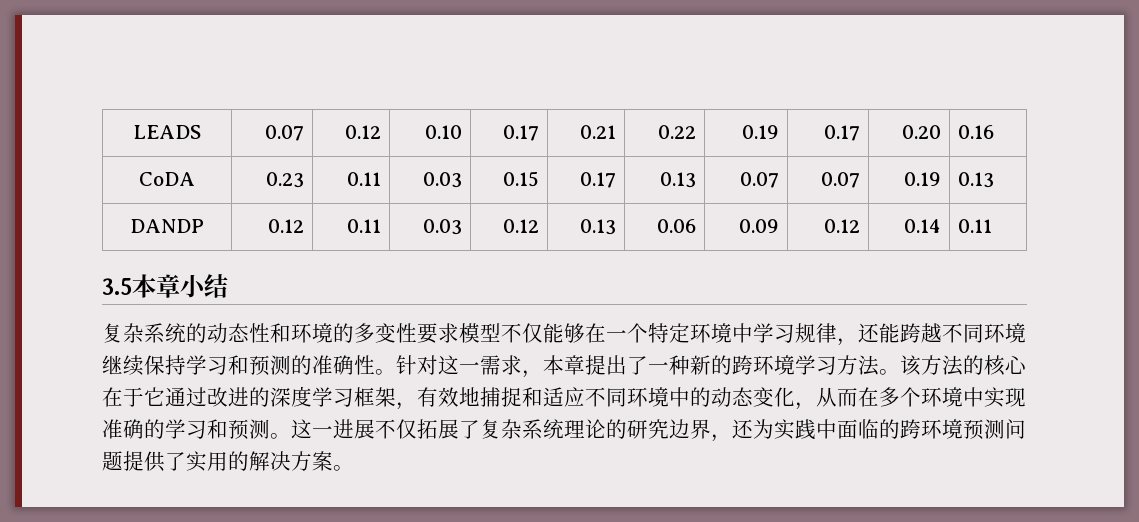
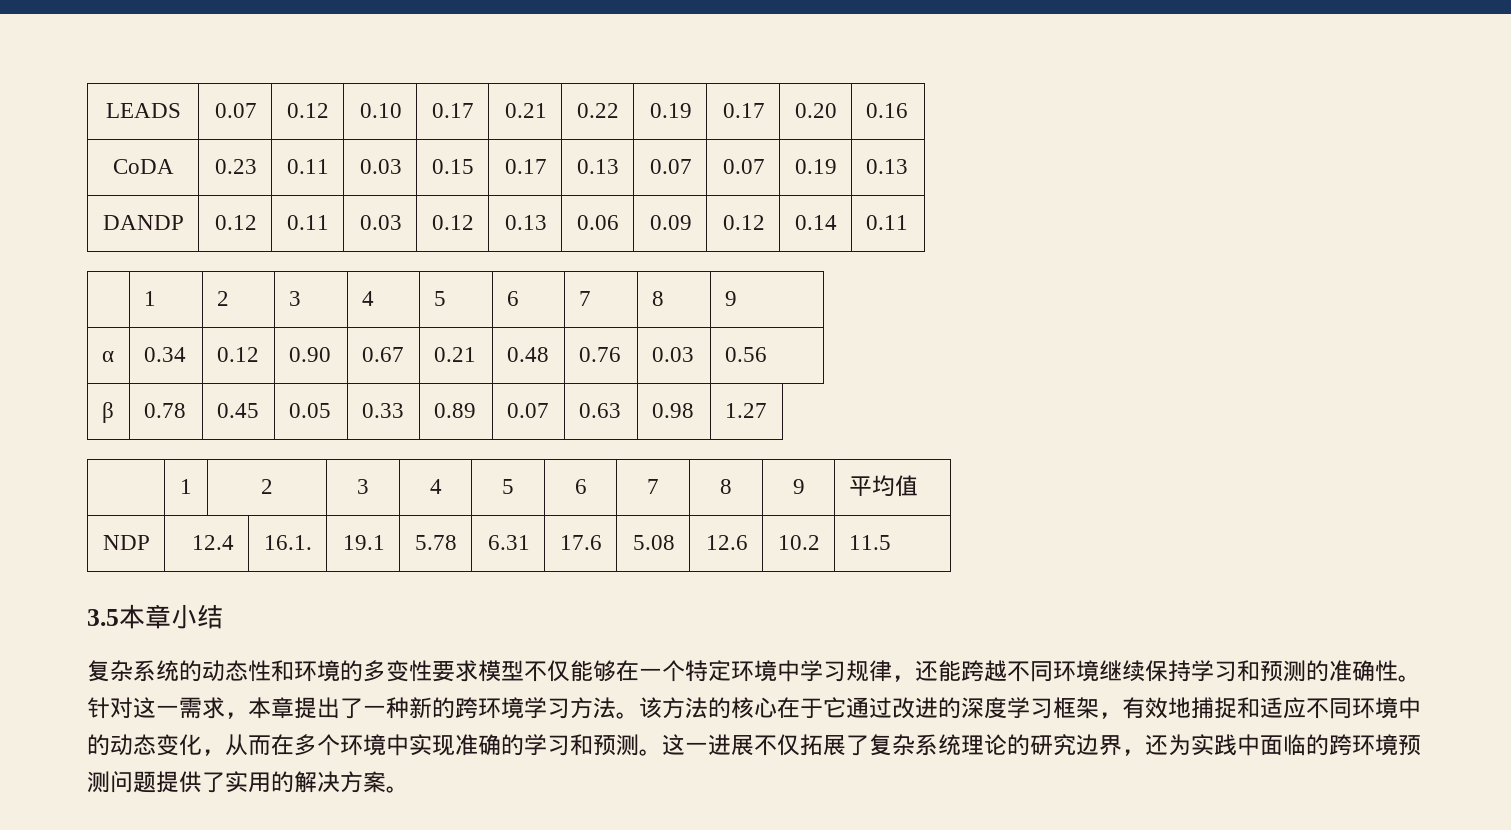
(992, 226) none -> [143,291,156,306] [216,291,229,306] [288,291,301,306] [361,291,374,306] [433,291,446,306] [506,291,519,306] [578,291,591,306] [651,291,664,306] [724,291,737,306] [101,351,114,362] [143,347,186,362] [216,347,259,362] [288,347,331,362] [361,347,404,362] [433,347,476,362] [506,347,549,362] [578,347,621,362] [651,347,694,362] [724,347,767,362] [101,402,114,423] [143,403,186,418] [216,403,259,418] [288,403,331,418] [361,403,404,418] [433,403,476,418] [506,403,549,418] [578,403,621,418] [651,403,694,418] [724,403,767,418] [180,479,192,494] [261,479,273,494] [357,479,369,494] [429,479,442,494] [502,479,514,494] [574,479,587,494] [647,479,659,494] [720,479,732,494] [792,479,805,494] [848,475,918,497] [102,535,150,550] [192,535,235,550] [264,535,313,550] [343,535,386,550] [415,535,458,550] [488,535,531,550] [560,535,603,550] [633,535,676,550] [706,535,749,550] [778,535,821,550] [848,535,891,550] // | 1 | 2 | 3 | 4 | 5 | 6 | 7 | 8 | 9 // α | 0.34 | 0.12 | 0.90 | 0.67 | 0.21 | 0.48 | 0.76 | 0.03 | 0.56 // β | 0.78 | 0.45 | 0.05 | 0.33 | 0.89 | 0.07 | 0.63 | 0.98 | 1.27 // | 1 | 2 | 3 | 4 | 5 | 6 | 7 | 8 | 9 | 平均值 // NDP | 12.4 | 16.1. | 19.1 | 5.78 | 6.31 | 17.6 | 5.08 | 12.6 | 10.2 | 11.5

